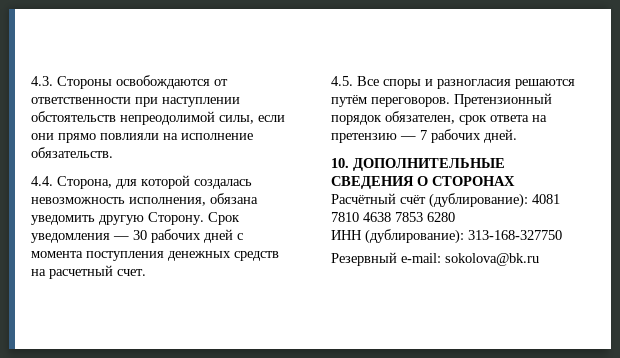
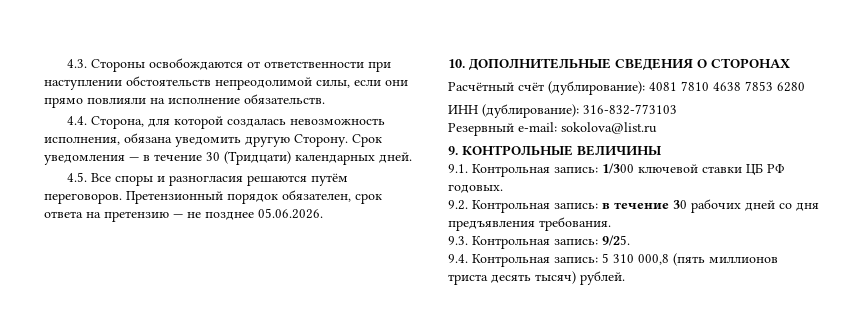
[133,229,243,243] [31,251,279,261] [31,265,146,279] 30 рабочих дней с момента поступления денежных средств на расчетный счет. -> [143,151,412,165] в течение 30 (Тридцати) календарных дней.
[420,129,517,143] 7 рабочих дней. -> [187,208,323,220] не позднее 05.06.2026.
[468,230,562,240] 313-168-327750 -> [583,104,677,115] 316-832-773103
[445,253,539,266] sokolovа@bk.ru -> [561,122,657,134] [448,145,662,156] [448,163,784,177] [448,184,503,193] [448,199,819,213] [448,217,611,231] [448,235,630,249] [448,253,778,267] [448,271,625,285] sokolovа@list.ru // 9. КОНТРОЛЬНЫЕ ВЕЛИЧИНЫ // 9.1. Контрольная запись: 1/300 ключевой ставки ЦБ РФ годовых. // 9.2. Контрольная запись: в течение 30 рабочих дней со дня предъявления требования. // 9.3. Контрольная запись: 9/25. // 9.4. Контрольная запись: 5 310 000,8 (пять миллионов триста десять тысяч) рублей.

